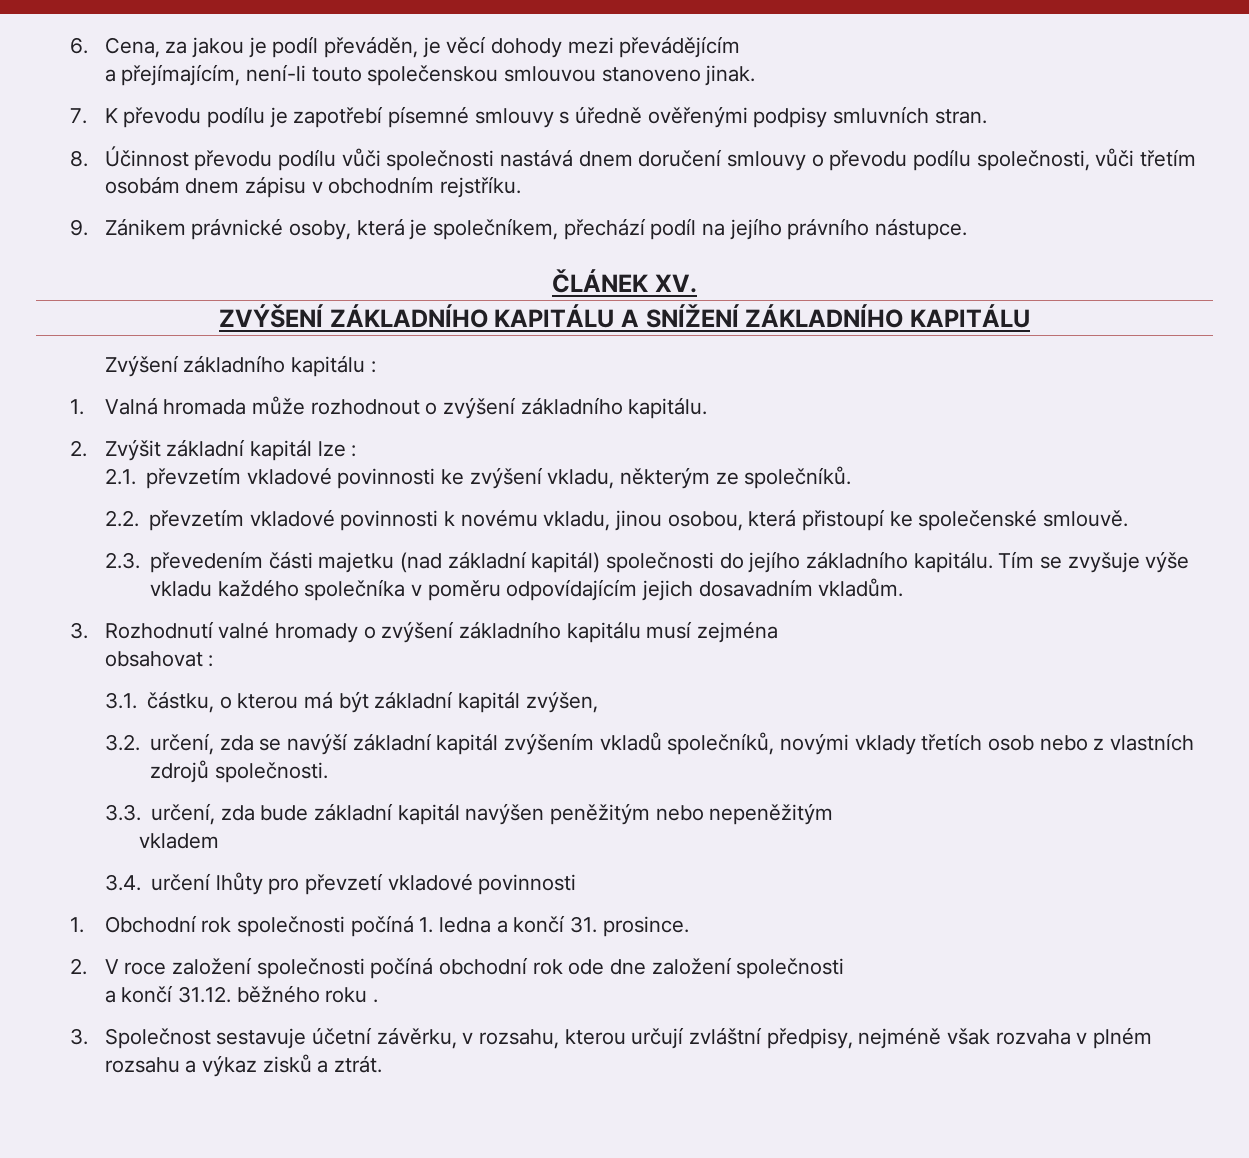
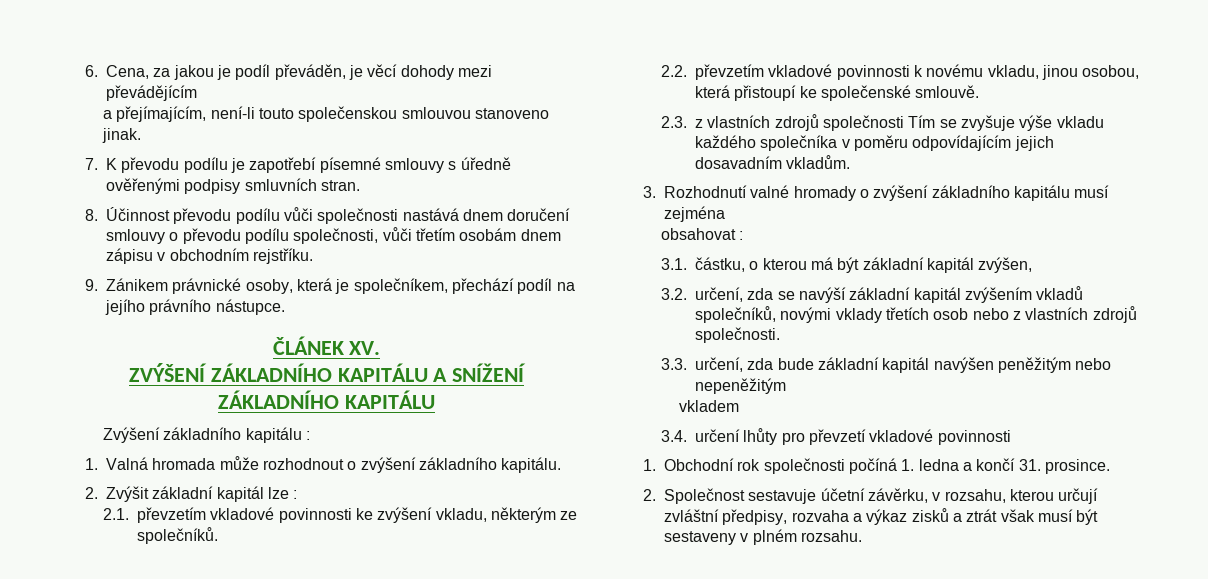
[150,551,993,573] převedením části majetku (nad základní kapitál) společnosti do jejího základního kapitálu. -> [695,114,905,131] z vlastních zdrojů společnosti
[104,957,845,979] [104,985,378,1003] [70,1028,89,1045] V roce založení společnosti počíná obchodní rok ode dne založení společnosti // a končí 31.12. běžného roku . // 3. -> (657, 495) none
[858,1027,1152,1049] [104,1054,382,1077] nejméně však rozvaha v plném rozsahu a výkaz zisků a ztrát. -> [791,508,1099,525] [664,529,863,545] rozvaha a výkaz zisků a ztrát však musí být sestaveny v plném rozsahu.

